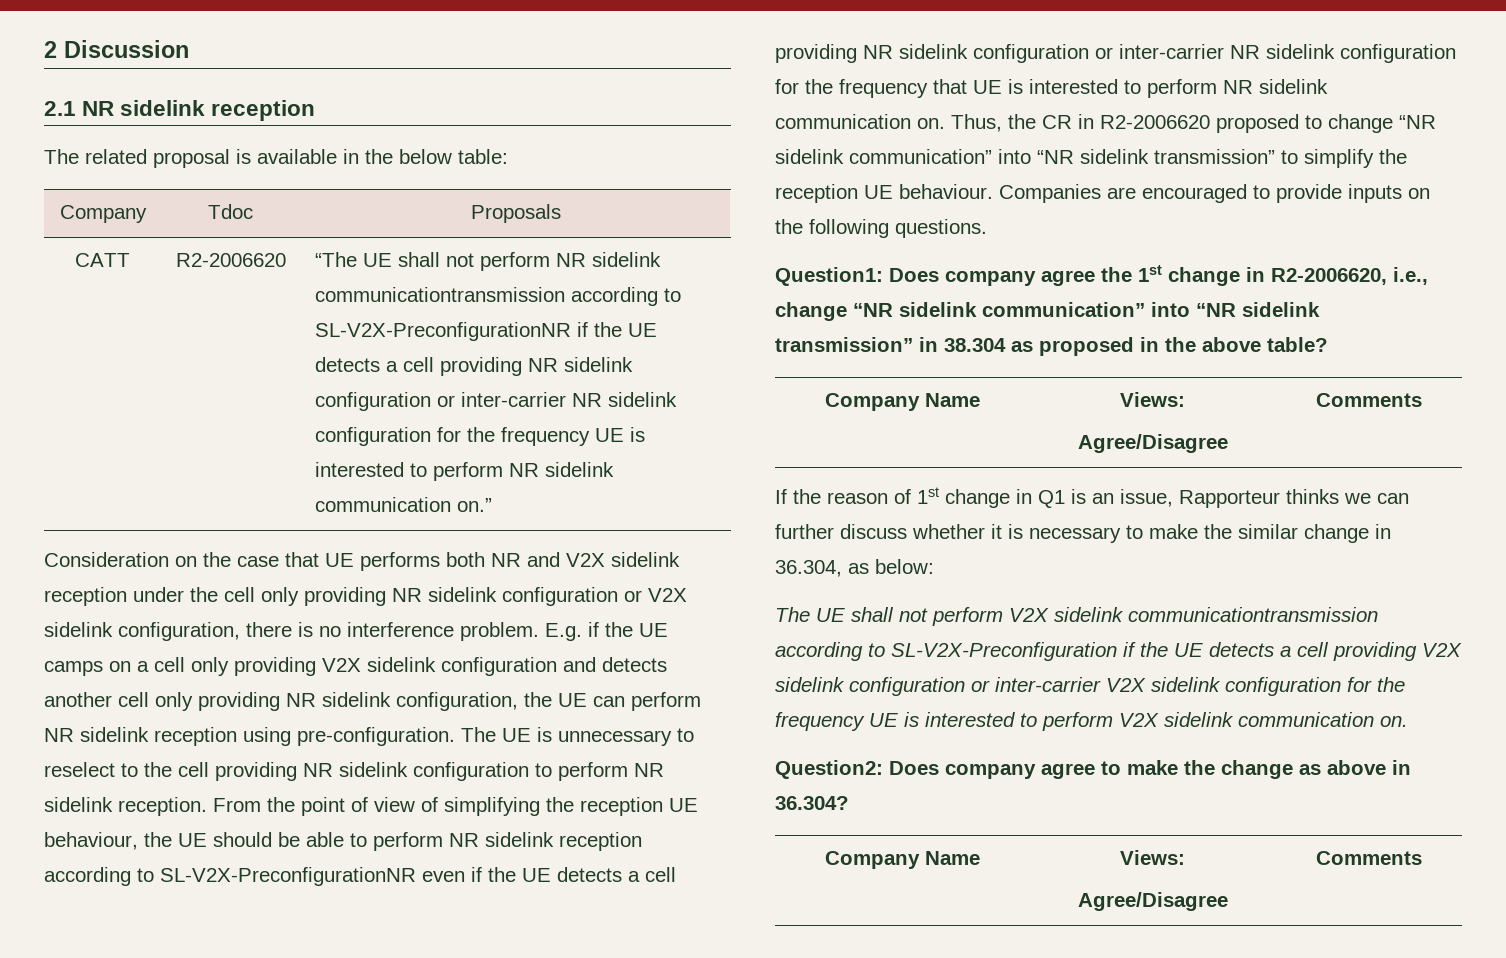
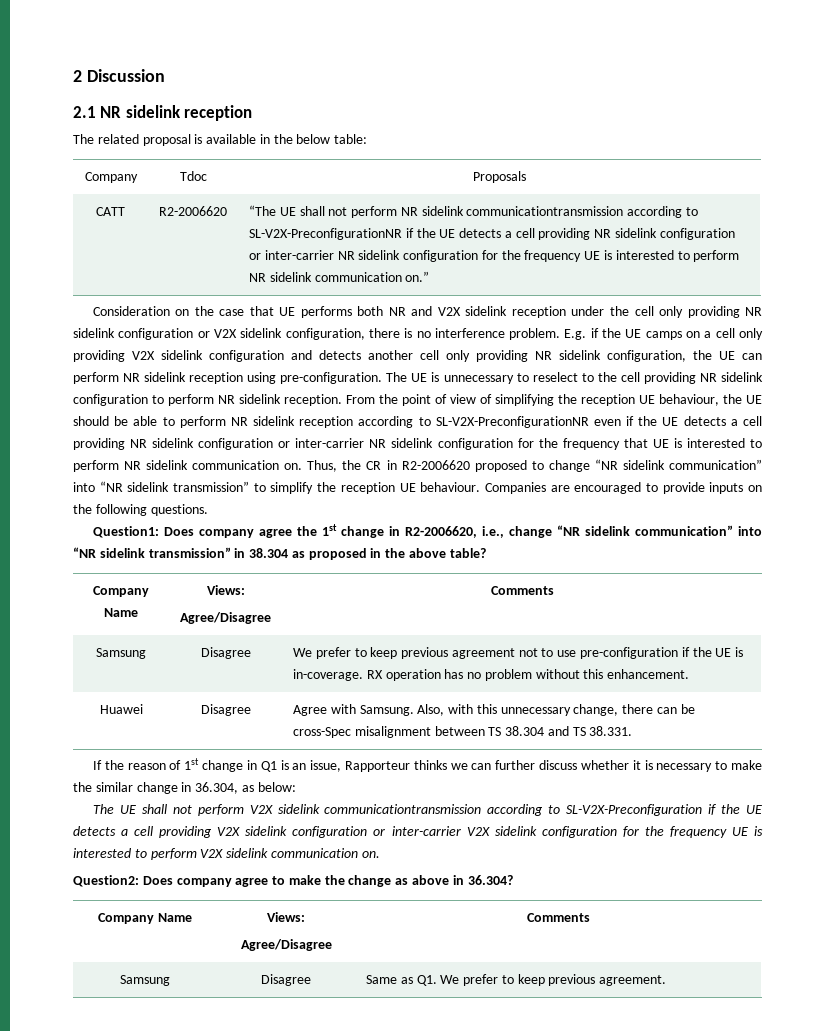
(1422, 400) none -> [96,648,146,659] [200,647,251,659] [292,647,744,659] [292,669,690,681] [99,704,143,714] [200,704,251,716] [292,704,695,716] [292,726,633,738] // Samsung | Disagree | We prefer to keep previous agreement not to use pre-configuration if the UE is in-coverage. RX operation has no problem without this enhancement. // Huawei | Disagree | Agree with Samsung. Also, with this unnecessary change, there can be cross-Spec misalignment between TS 38.304 and TS 38.331.
(1422, 858) none -> [120,975,170,986] [261,974,311,986] [365,974,667,986] // Samsung | Disagree | Same as Q1. We prefer to keep previous agreement.

